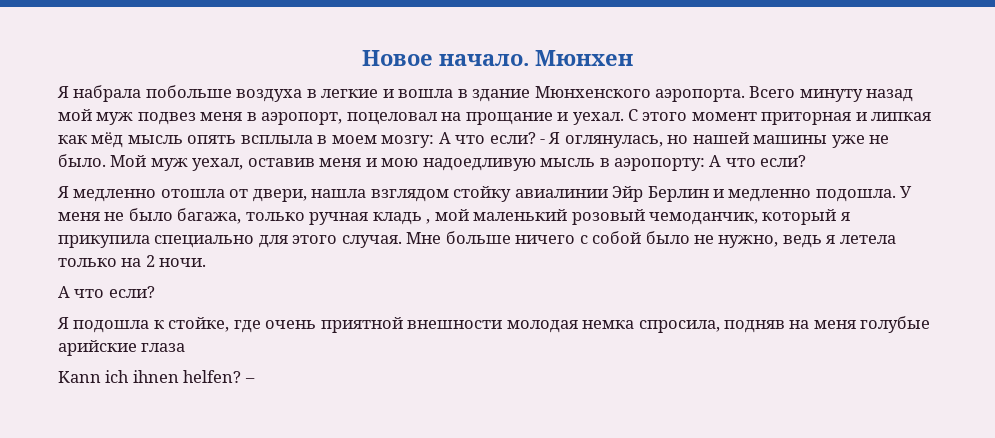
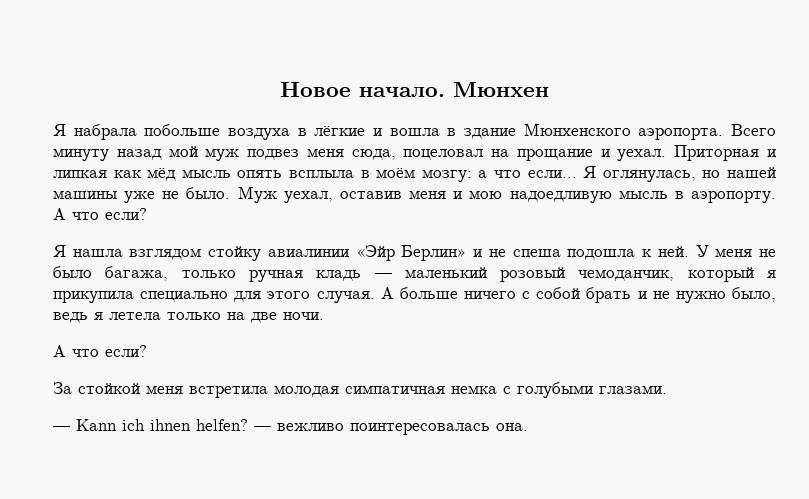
[321,89,379,98] легкие -> [314,126,366,136] лёгкие
[246,112,343,125] в аэропорт, -> [351,149,396,160] сюда,
[628,109,852,125] С этого момент приторная -> [674,145,760,161] Приторная
[331,132,546,148] моем мозгу: А что если? - -> [376,168,577,182] моём мозгу: а что если...
[110,155,188,171] Мой муж -> [237,186,277,203] Муж
[614,155,807,171] [57,186,896,202] аэропорту: А что если? // Я медленно отошла от двери, нашла взглядом стойку авиалинии Эйр Берлин и медленно подошла. -> [691,191,776,203] [53,208,147,220] [53,245,689,261] аэропорту. А что если? // Я нашла взглядом стойку авиалинии «Эйр Берлин» и не спеша подошла к ней.
[426,209,469,224] , мой -> [374,273,392,278] —
[406,232,442,244] Мне -> [380,287,394,299] А
[645,231,779,248] было не нужно, -> [586,287,776,303] брать и не нужно было,
[145,255,155,267] 2 -> [251,312,277,323] две
[57,316,931,333] [58,340,186,356] [58,370,255,383] Я подошла к стойке, где очень приятной внешности молодая немка спросила, подняв на меня голубые арийские глаза // Kann ich ihnen helfen? – -> [53,382,667,398] [53,419,528,435] За стойкой меня встретила молодая симпатичная немка с голубыми глазами. // — Kann ich ihnen helfen? — вежливо поинтересовалась она.

